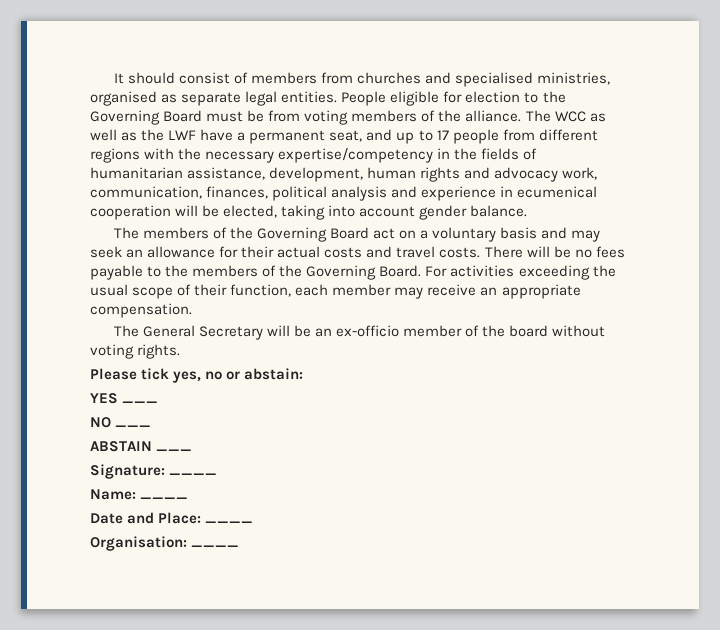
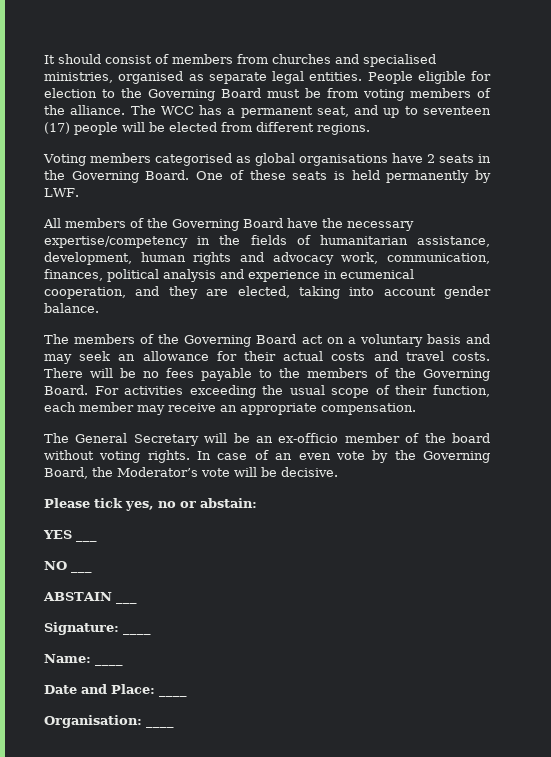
[589,113,606,122] [90,129,234,141] as well as the LWF have -> [199,105,223,115] has
[436,129,598,144] [90,148,175,163] 17 people from different regions with -> [422,106,491,115] [44,122,370,135] [43,153,491,166] [44,170,491,183] [44,188,79,197] [43,218,318,231] seventeen (17) people will be elected from different regions. // Voting members categorised as global organisations have 2 seats in the Governing Board. One of these seats is held permanently by LWF. // All members of the Governing Board have
[90,205,220,220] cooperation will be -> [44,286,229,299] cooperation, and they are
(181, 351) none -> [197,450,491,463] [44,467,338,479] In case of an even vote by the Governing Board, the Moderator’s vote will be decisive.

